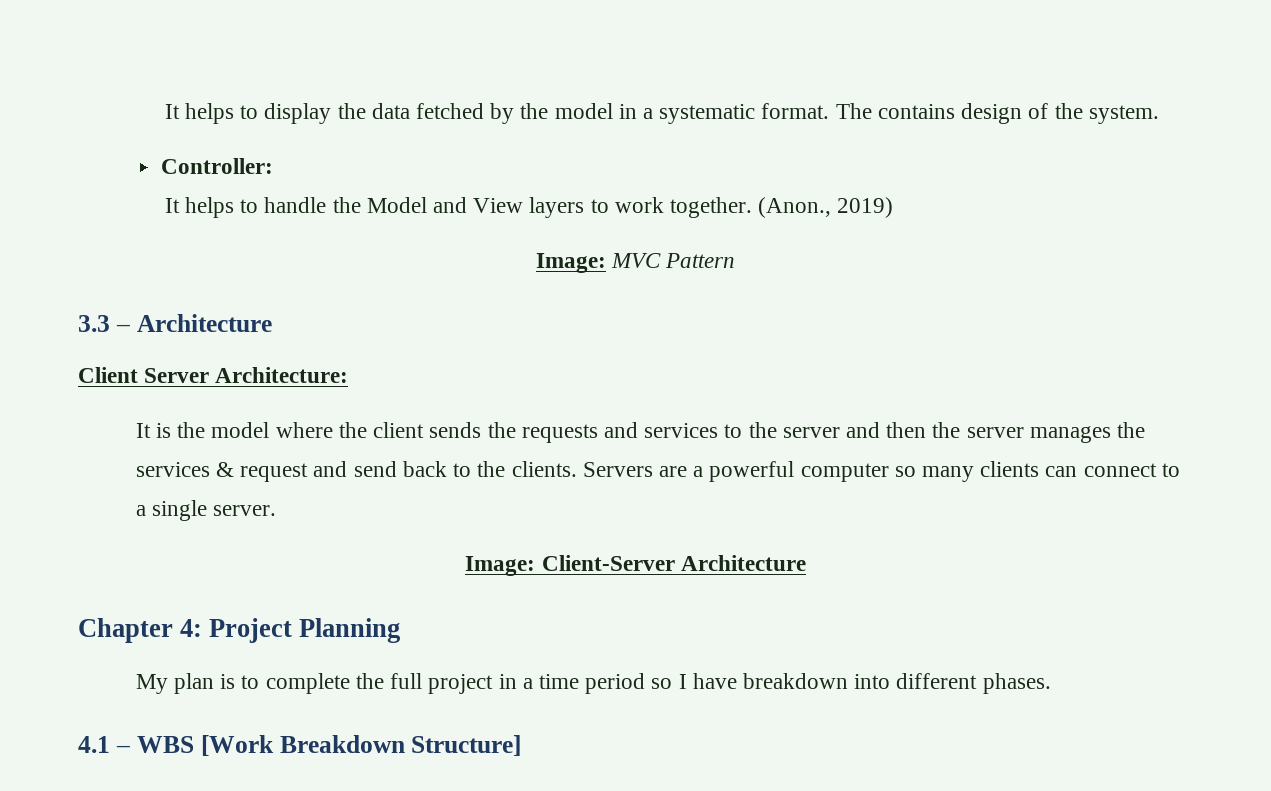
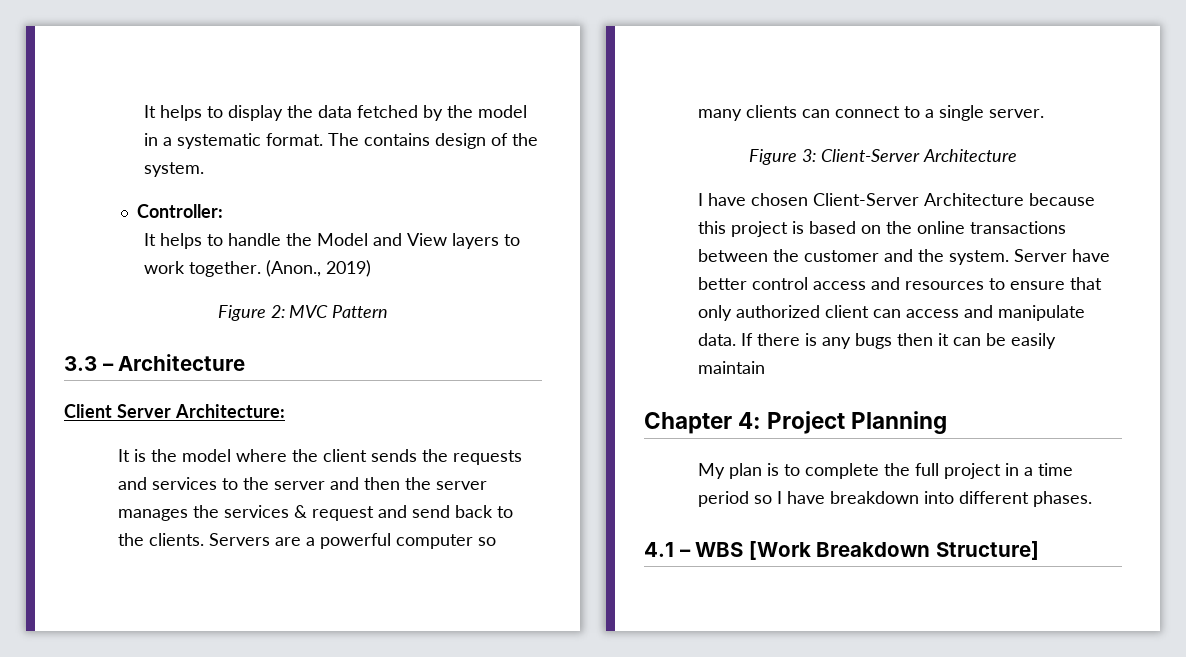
[535,253,606,273] Image: -> [217,305,285,321] Figure 2:
[465,555,806,576] Image: Client-Server Architecture -> [749,149,1017,165] [697,193,1095,206] [697,221,1066,237] [697,249,1110,265] [697,277,1102,290] [697,305,1085,321] [697,333,1056,349] [697,361,765,374] Figure 3: Client-Server Architecture // I have chosen Client-Server Architecture because this project is based on the online transactions between the customer and the system. Server have better control access and resources to ensure that only authorized client can access and manipulate data. If there is any bugs then it can be easily maintain

